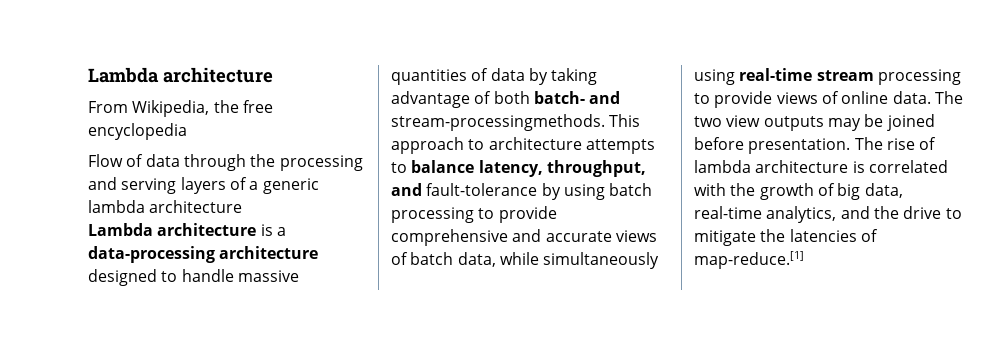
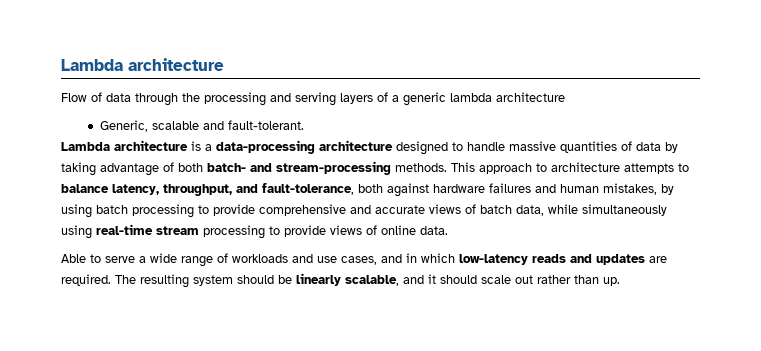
[88,67,273,83] [88,100,273,117] [88,123,187,140] Lambda architecture // From Wikipedia, the free encyclopedia -> [61,58,224,71] Lambda architecture
(243, 206) none -> [99,120,304,132] // Generic, scalable and fault-tolerant.
[391,114,605,131] stream-processingmethods. -> [276,161,447,175] stream-processing methods.
[426,183,538,196] fault-tolerance -> [262,183,657,197] fault-tolerance, both against hardware failures and human mistakes,
[934,91,963,104] [694,114,935,131] [694,137,937,154] [694,160,948,173] [694,183,903,200] [694,206,962,223] [694,229,878,246] [694,251,804,269] The two view outputs may be joined before presentation. The rise of lambda architecture is correlated with the growth of big data, real-time analytics, and the drive to mitigate the latencies of map-reduce.[1] -> [61,253,667,267] [61,273,620,288] // Able to serve a wide range of workloads and use cases, and in which low-latency reads and updates are required. The resulting system should be linearly scalable, and it should scale out rather than up.

